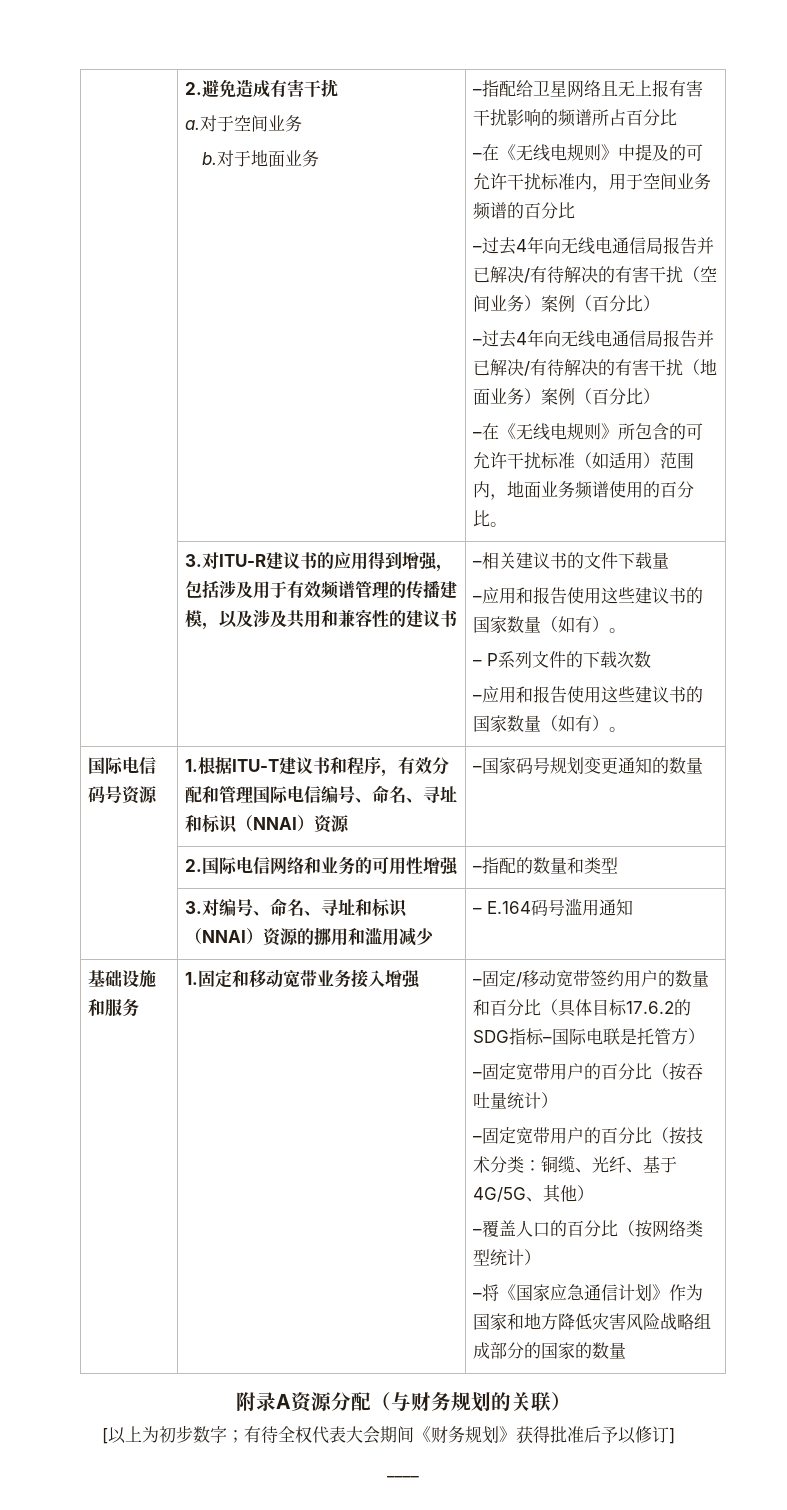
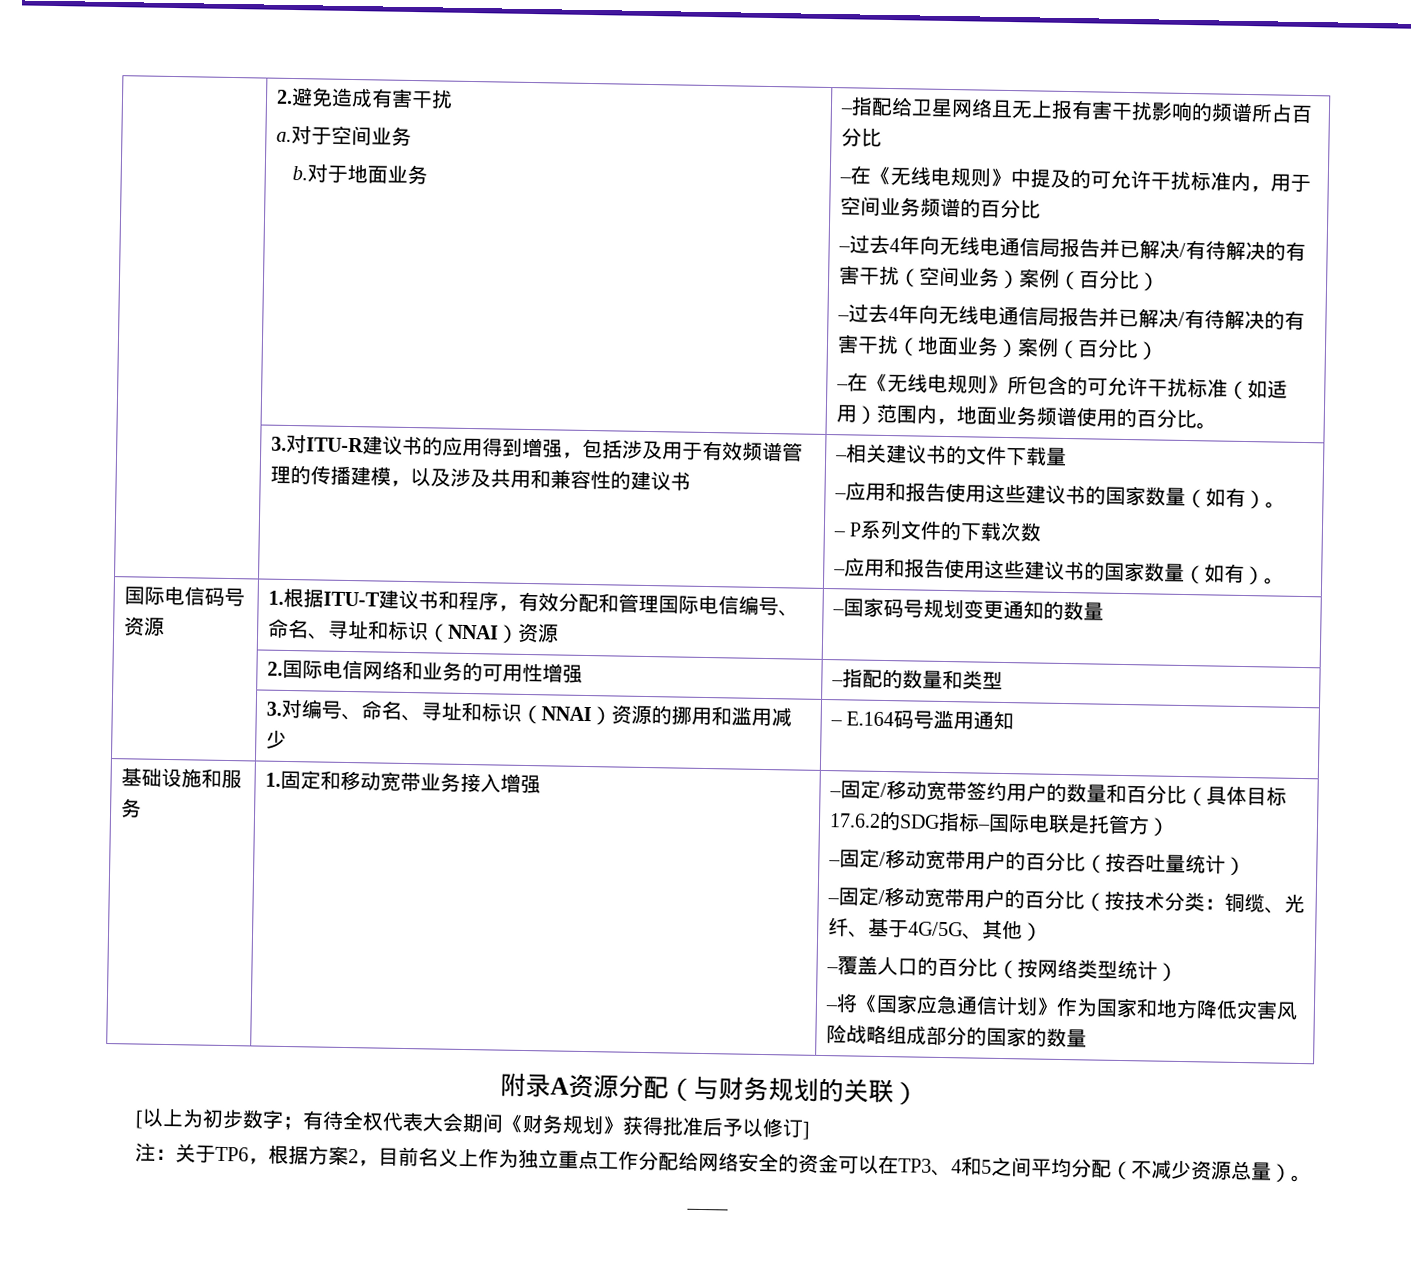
(516, 1071) none -> [878,849,926,869] /移动
(516, 1135) none -> [877,887,925,907] /移动
(676, 1436) none -> [135,1142,1313,1183] // 注：关于TP6，根据方案2，目前名义上作为独立重点工作分配给网络安全的资金可以在TP3、4和5之间平均分配（不减少资源总量）。

